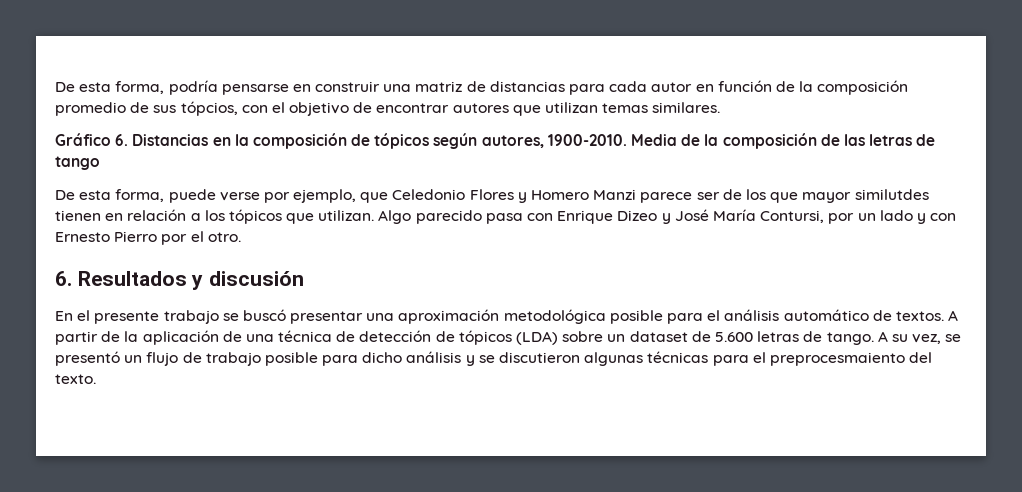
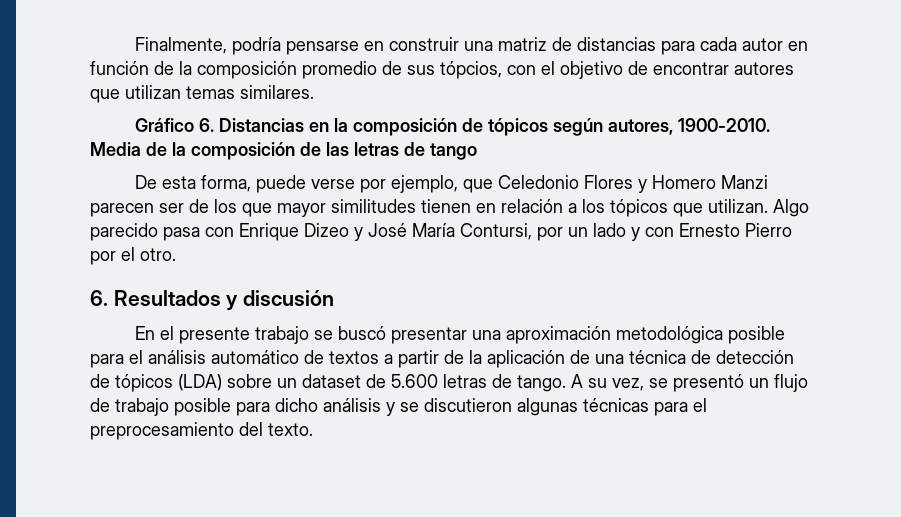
[55,81,165,94] De esta forma, -> [135,37,228,54] Finalmente,
[640,192,693,203] parece -> [90,203,154,217] parecen
[854,189,929,200] similutdes -> [331,199,416,213] similitudes
[895,310,959,321] textos. A -> [329,351,393,364] textos a
[769,352,905,366] preprocesmaiento -> [90,422,234,440] preprocesamiento

